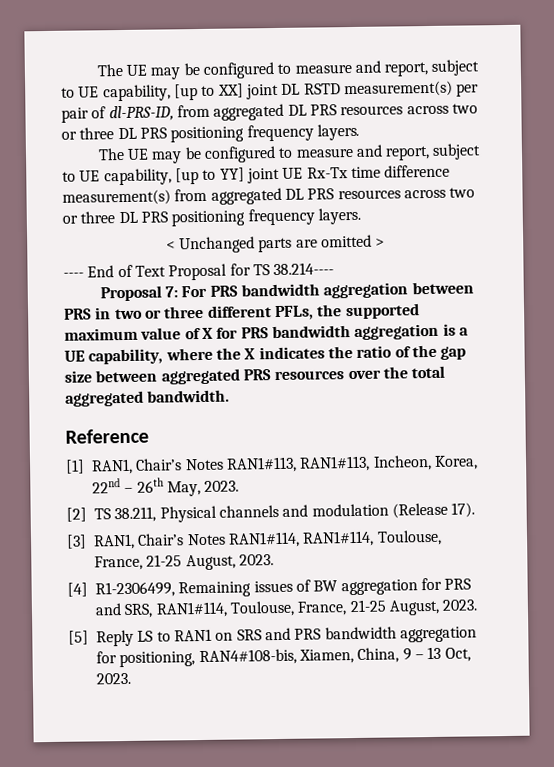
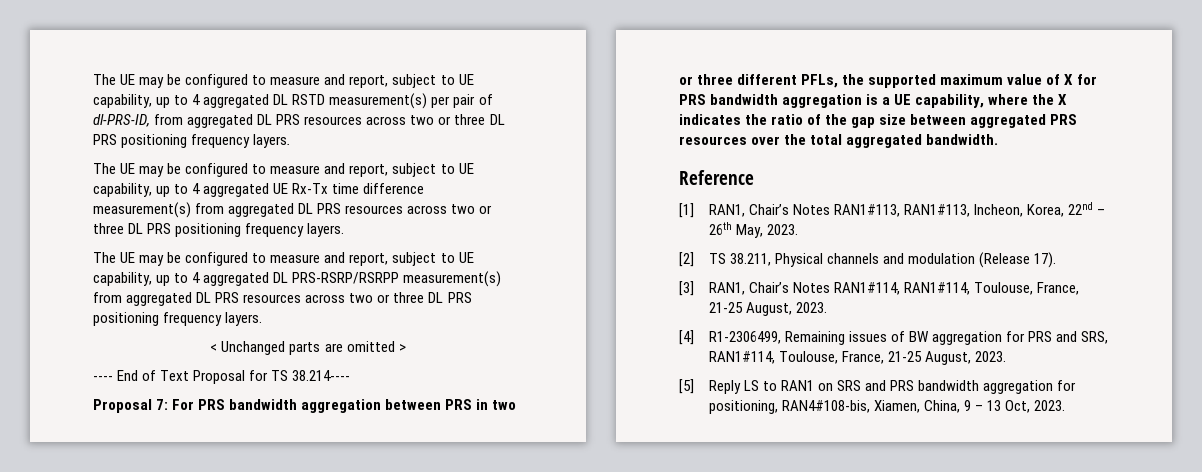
[173,83,279,101] [up to XX] joint -> [156,94,270,108] up to 4 aggregated
[174,167,280,185] [up to YY] joint -> [156,183,270,197] up to 4 aggregated
(361, 216) none -> [93,252,474,266] [93,271,502,287] [93,292,472,306] [93,312,263,326] // The UE may be configured to measure and report, subject to UE capability, up to 4 aggregated DL PRS-RSRP/RSRPP measurement(s) from aggregated DL PRS resources across two or three DL PRS positioning frequency layers.

